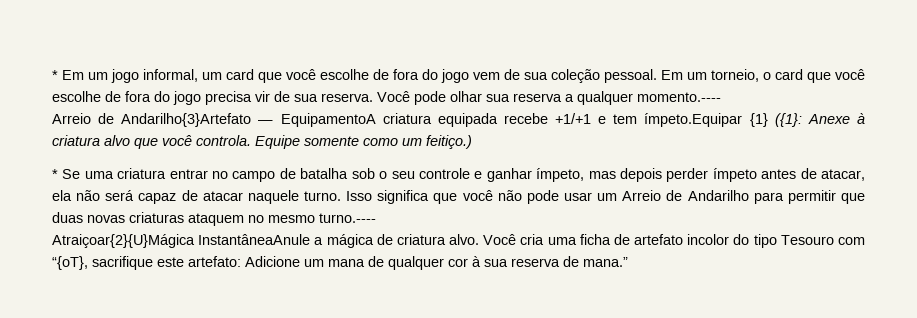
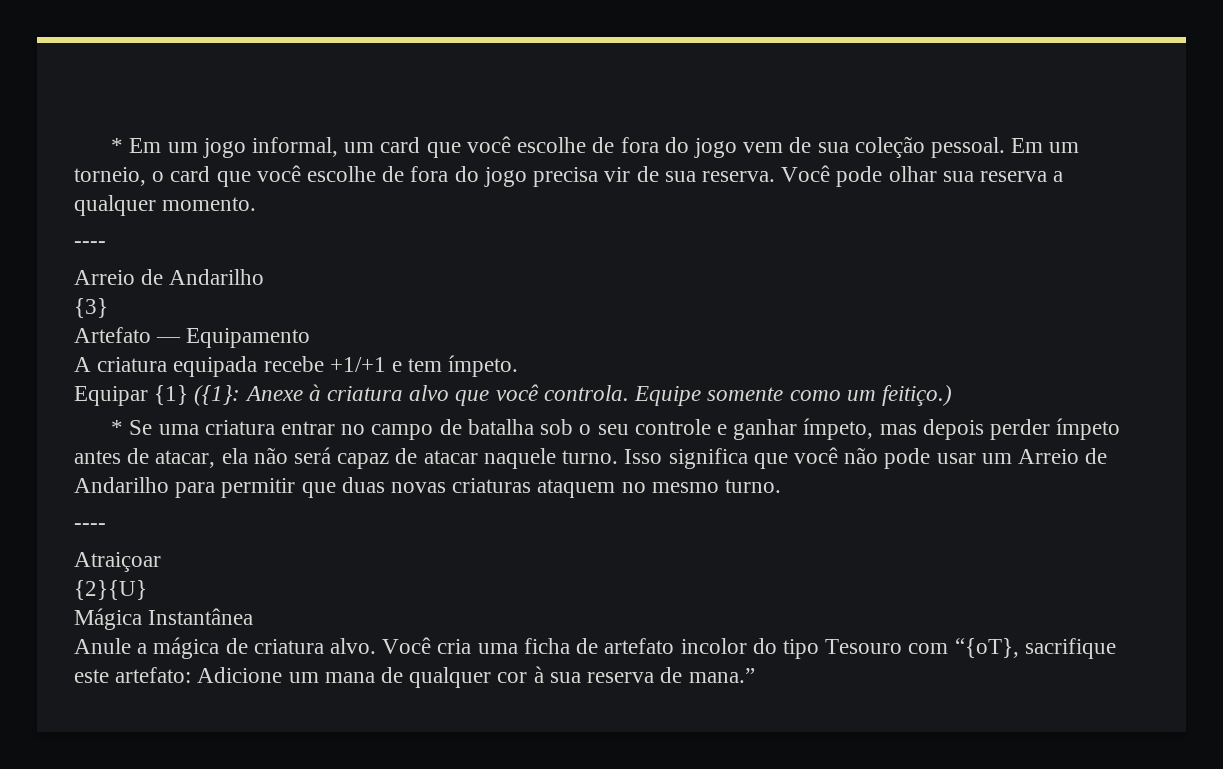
[637,92,721,102] [52,113,376,127] momento.---- // Arreio de Andarilho{3}Artefato — EquipamentoA -> [162,197,257,211] [74,241,106,248] [74,269,265,285] [74,298,108,318] [74,327,311,348] [74,357,91,372] momento. // ---- // Arreio de Andarilho // {3} // Artefato — Equipamento // A
[644,113,743,127] ímpeto.Equipar -> [448,355,519,377] [74,386,148,406] ímpeto. // Equipar
[319,213,376,223] [52,234,311,248] turno.---- // Atraiçoar{2}{U}Mágica InstantâneaAnule -> [725,479,782,493] [74,523,106,530] [74,552,161,572] [74,580,147,600] [74,608,254,630] [74,638,131,654] turno. // ---- // Atraiçoar // {2}{U} // Mágica Instantânea // Anule

